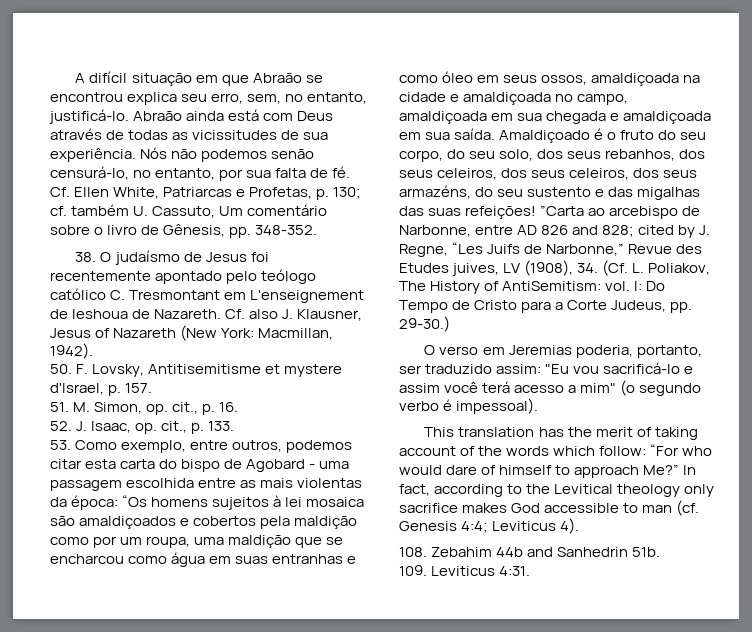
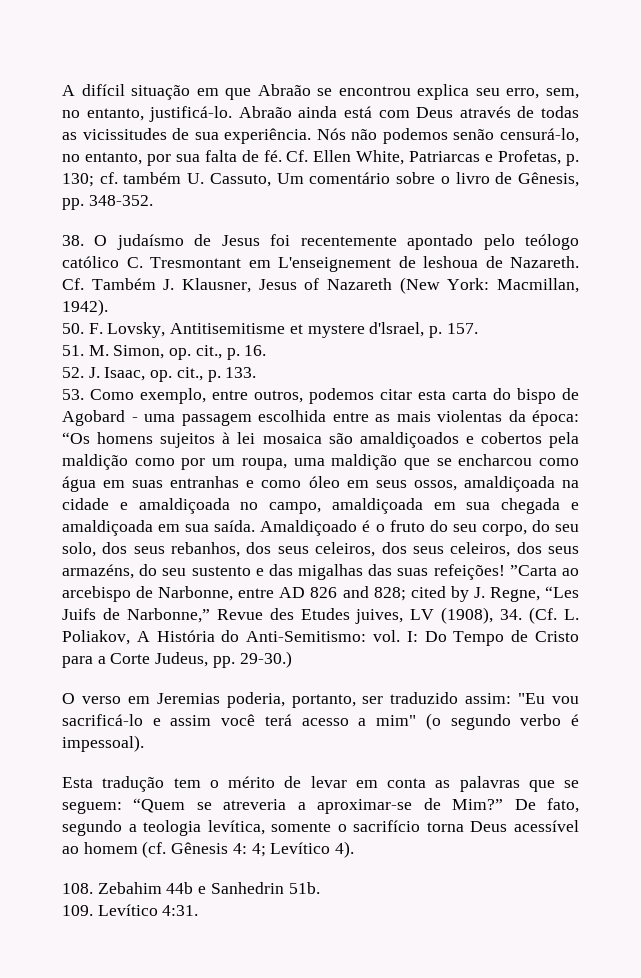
[249,309,279,319] also -> [91,278,156,290] Também
[399,281,602,294] The History of AntiSemitism: -> [136,630,367,642] A História do Anti-Semitismo:
[424,427,698,440] [399,444,713,456] [399,464,697,478] [399,484,715,497] [399,500,700,516] [399,521,557,533] This translation has the merit of taking account of the words which follow: “For who would dare of himself to approach Me?” In fact, according to the Levitical theology only sacrifice makes God accessible to man (cf. Genesis 4:4; Leviticus -> [62,776,579,792] [62,798,580,814] [62,820,579,836] [62,841,331,858] Esta tradução tem o mérito de levar em conta as palavras que se seguem: “Quem se atreveria a aproximar-se de Mim?” De fato, segundo a teologia levítica, somente o sacrifício torna Deus acessível ao homem (cf. Gênesis 4: 4; Levítico
[527,547,554,557] and -> [198,886,207,894] e
[431,566,496,576] Leviticus -> [97,904,158,916] Levítico

